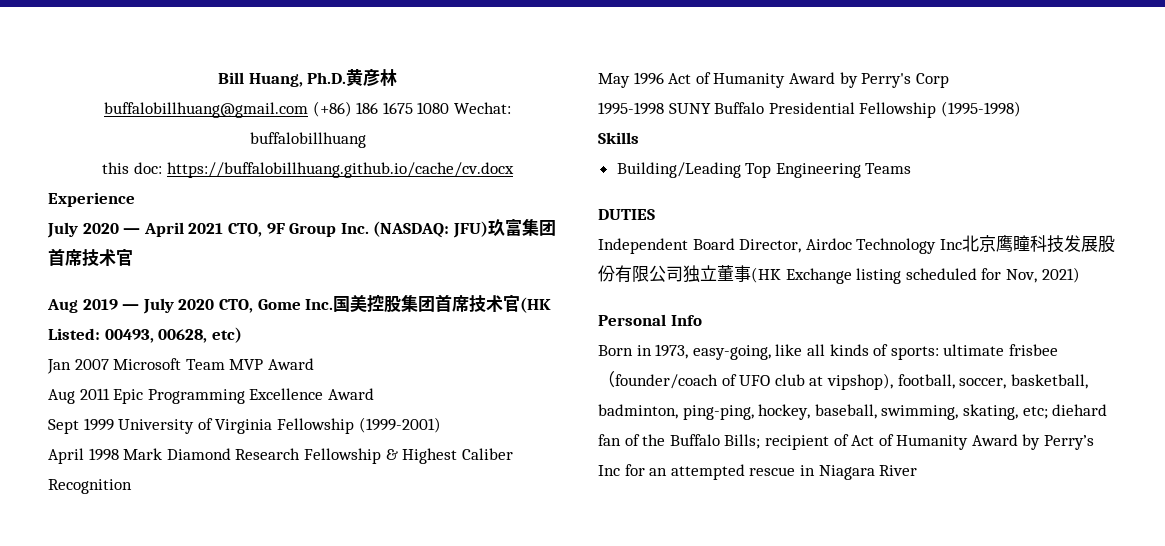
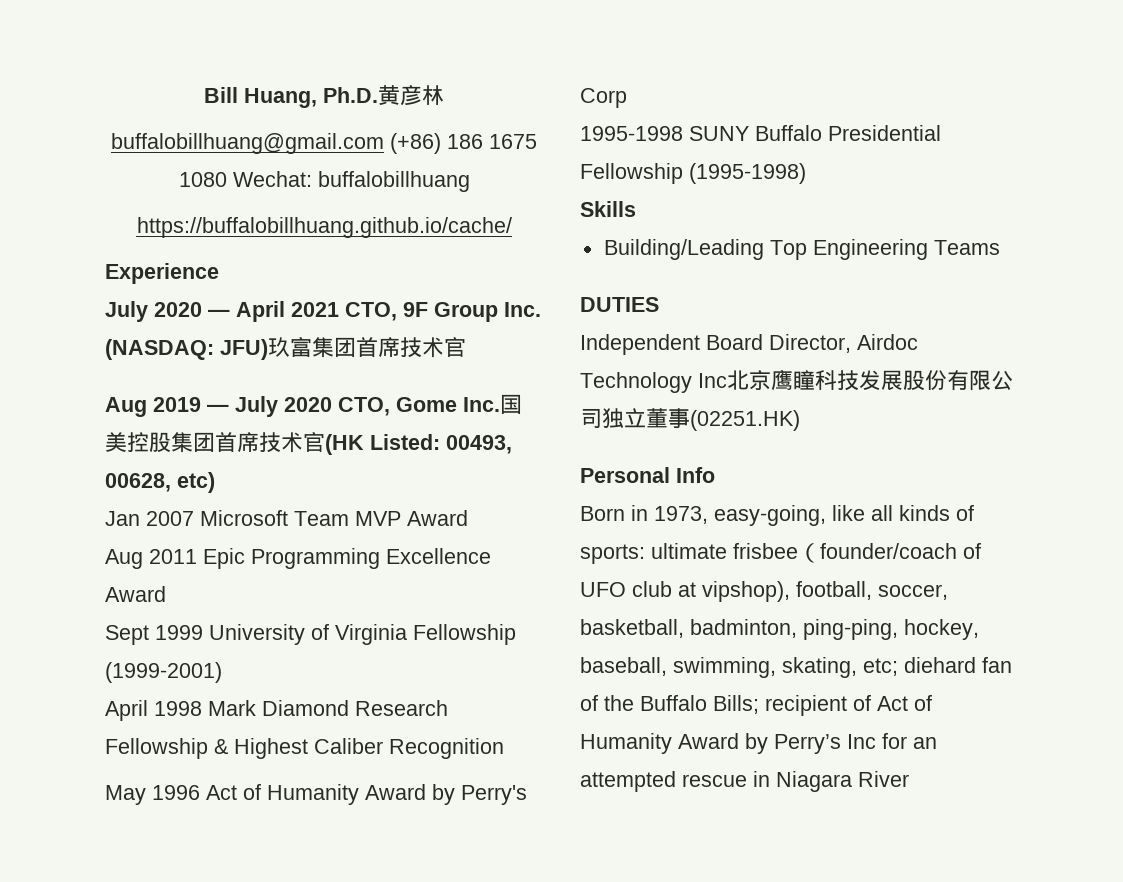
[102,162,514,178] this doc: https://buffalobillhuang.github.io/cache/cv.docx -> [136,217,512,238] https://buffalobillhuang.github.io/cache/
[751,267,1080,284] (HK Exchange listing scheduled for Nov, 2021) -> [690,410,800,431] (02251.HK)

